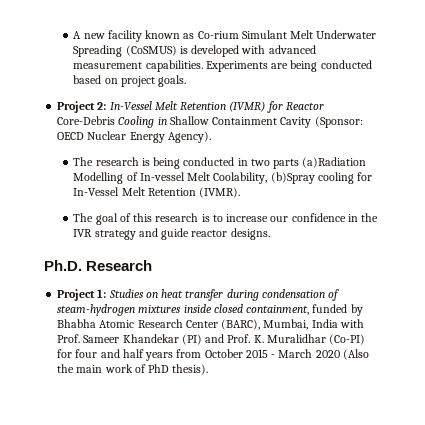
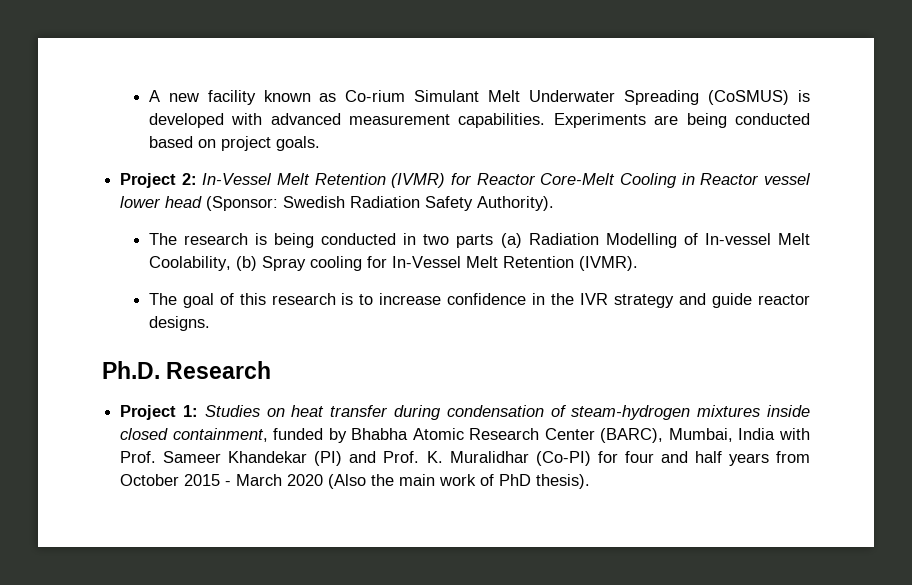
[57,116,116,125] Core-Debris -> [540,173,616,185] Core-Melt
[169,116,363,128] [57,131,211,143] Shallow Containment Cavity (Sponsor: OECD Nuclear Energy Agency). -> [700,173,812,185] [120,196,555,211] Reactor vessel lower head (Sponsor: Swedish Radiation Safety Authority).
[302,157,367,168] (a)Radiation -> [500,233,599,248] (a) Radiation
[270,172,315,184] (b)Spray -> [235,256,306,271] (b) Spray
[270,216,289,222] our -> (442, 299) none

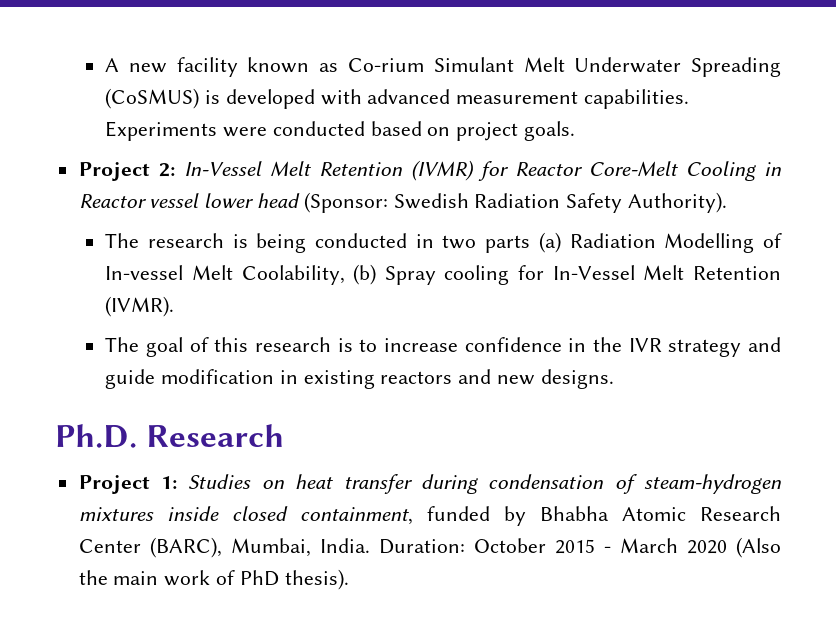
[654,113,727,128] are being -> [223,127,268,137] were
[758,294,810,305] reactor -> [161,369,536,389] modification in existing reactors and new
[738,428,810,440] [120,451,811,466] India with Prof. Sameer Khandekar (PI) and Prof. K. Muralidhar (Co-PI) for four and half years from -> [319,538,465,554] India. Duration:

